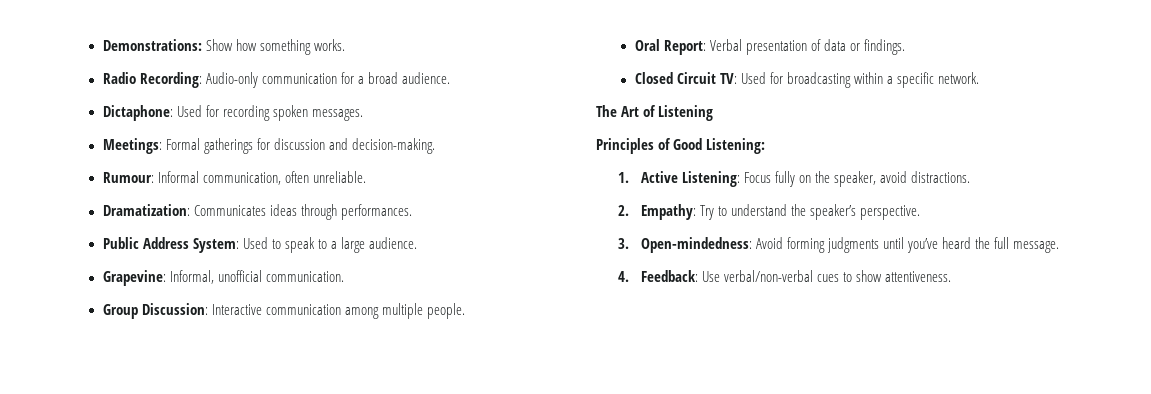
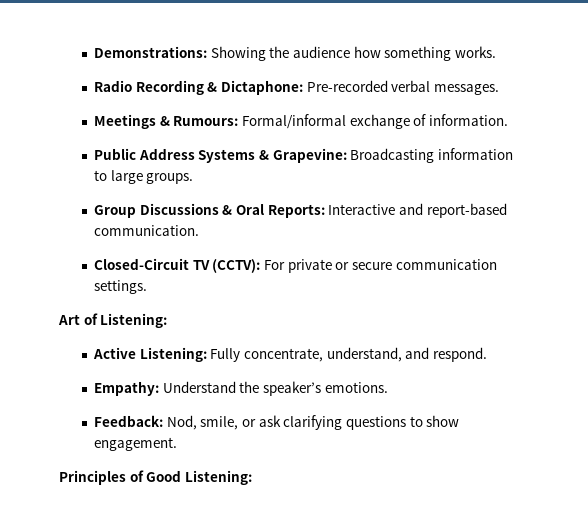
[205,39,233,51] Show -> [210,46,350,61] Showing the audience
[139,72,451,88] [102,105,364,121] [102,138,436,154] [102,171,367,185] [102,204,413,220] [102,237,418,253] [102,270,344,286] [102,303,466,319] [634,39,906,55] [634,72,980,88] [596,105,714,121] [596,138,766,154] [618,171,971,187] [618,204,920,220] [618,237,1060,253] [618,270,951,282] Recording: Audio-only communication for a broad audience. // Dictaphone: Used for recording spoken messages. // Meetings: Formal gatherings for discussion and decision-making. // Rumour: Informal communication, often unreliable. // Dramatization: Communicates ideas through performances. // Public Address System: Used to speak to a large audience. // Grapevine: Informal, unofficial communication. // Group Discussion: Interactive communication among multiple people. // Oral Report: Verbal presentation of data or findings. // Closed Circuit TV: Used for broadcasting within a specific network. // The Art of Listening // Principles of Good Listening: // 1. Active Listening: Focus fully on the speaker, avoid distractions. // 2. Empathy: Try to understand the speaker’s perspective. // 3. Open-mindedness: Avoid forming judgments until you’ve heard the full message. // 4. Feedback: Use verbal/non-verbal cues to show attentiveness. -> [135,80,499,95] [94,114,508,129] [94,148,513,163] [94,170,194,184] [94,203,507,218] [94,225,200,236] [94,258,497,273] [94,280,148,294] [58,313,168,328] [93,347,487,362] [94,381,388,396] [94,415,460,430] [94,437,178,451] [59,470,252,485] Recording & Dictaphone: Pre-recorded verbal messages. // Meetings & Rumours: Formal/informal exchange of information. // Public Address Systems & Grapevine: Broadcasting information to large groups. // Group Discussions & Oral Reports: Interactive and report-based communication. // Closed-Circuit TV (CCTV): For private or secure communication settings. // Art of Listening: // Active Listening: Fully concentrate, understand, and respond. // Empathy: Understand the speaker’s emotions. // Feedback: Nod, smile, or ask clarifying questions to show engagement. // Principles of Good Listening:

